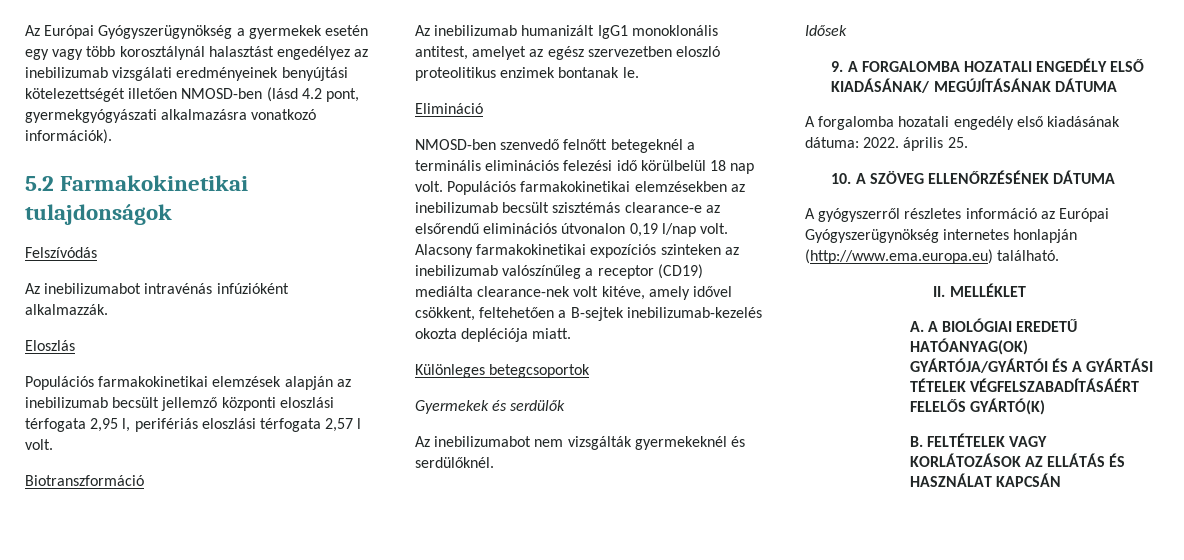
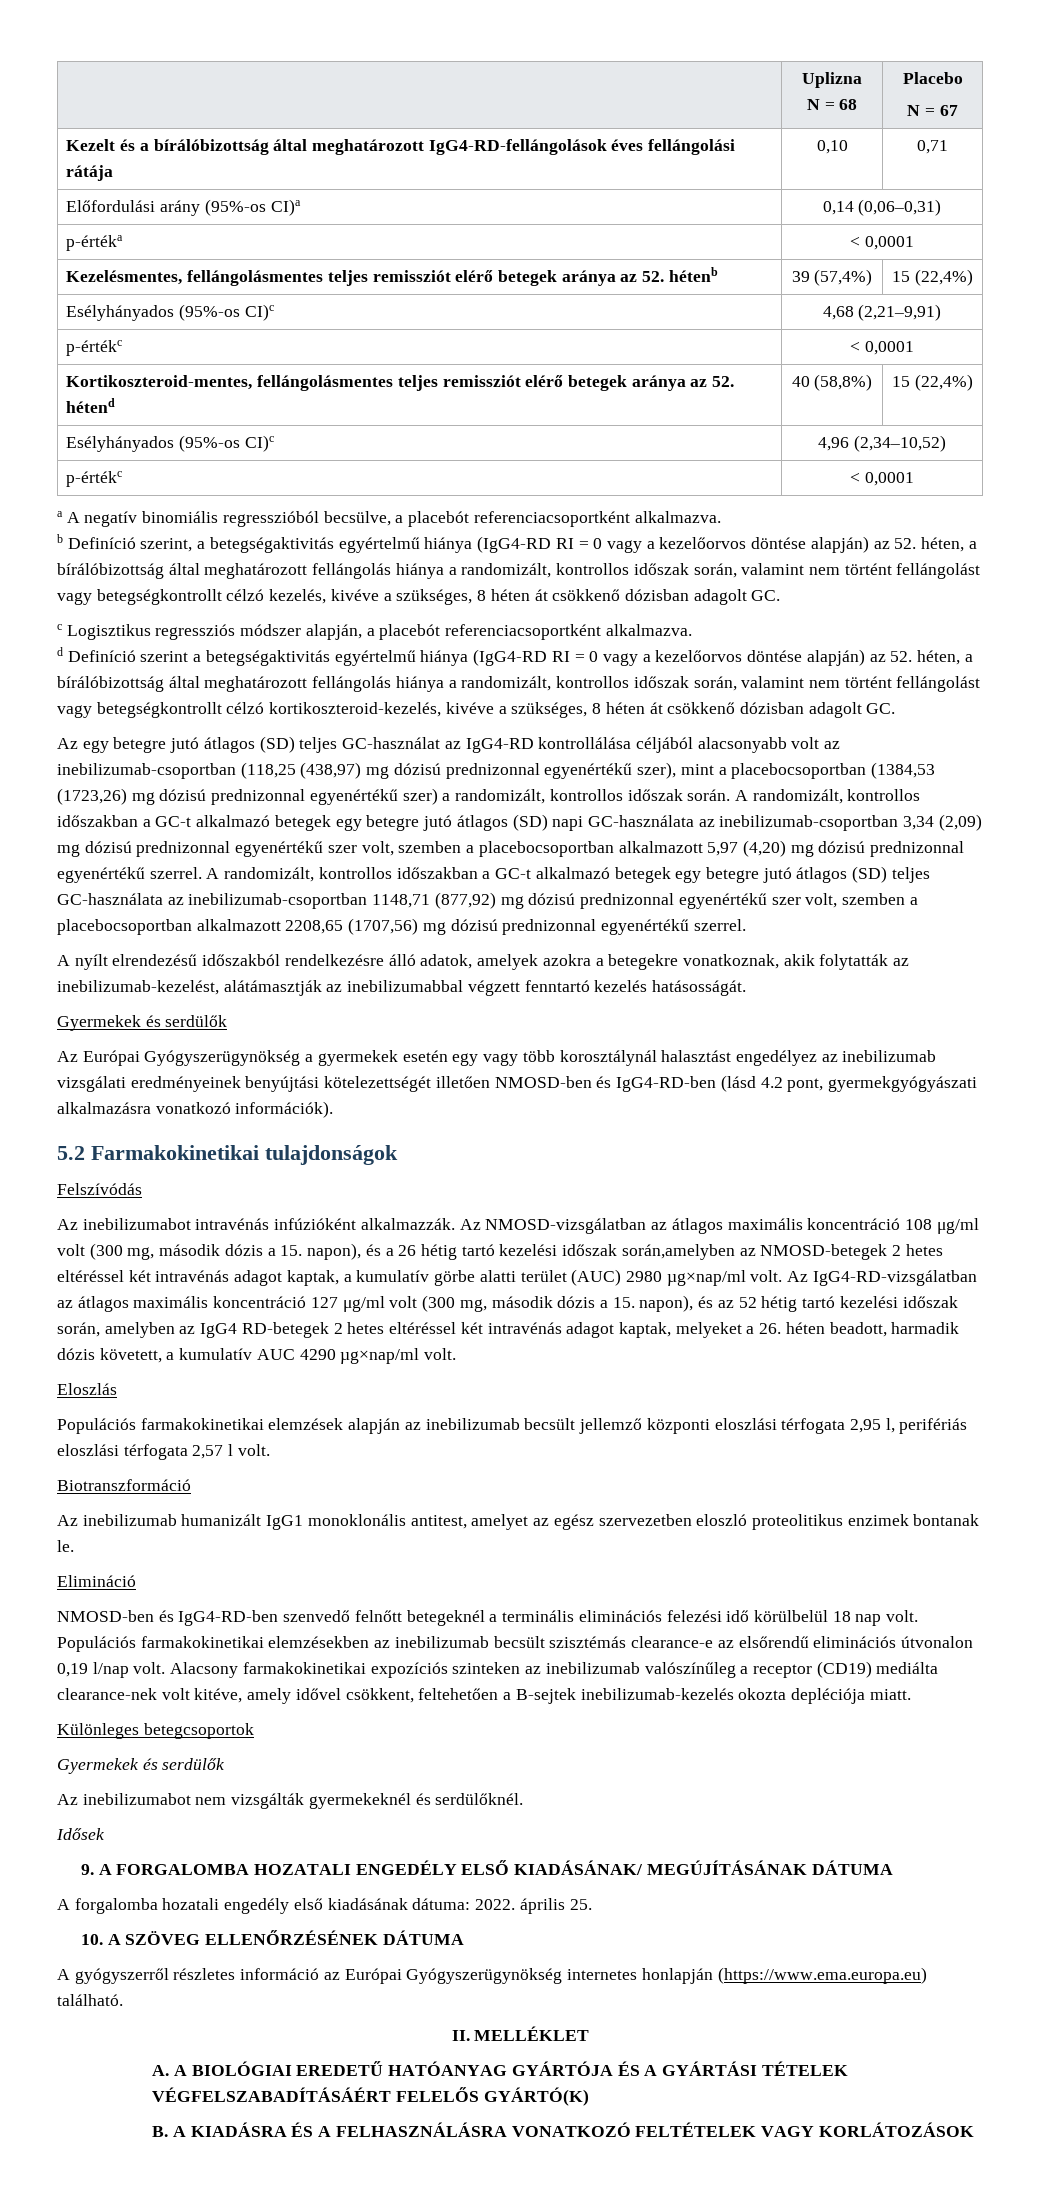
(25, 30) none -> [802,72,862,88] [806,99,858,110] [902,72,963,84] [907,105,958,116] [66,139,736,155] [66,165,114,181] [816,140,848,154] [917,140,948,154] [66,199,301,216] [822,199,942,216] [66,235,124,251] [850,236,914,250] [66,267,718,286] [791,269,873,286] [892,269,973,286] [66,304,274,321] [822,304,942,321] [66,340,123,356] [850,341,914,355] [66,375,735,391] [66,398,116,413] [791,374,873,391] [892,374,973,391] [66,435,274,452] [818,435,946,452] [66,471,123,487] [850,472,914,486] [57,511,721,527] [57,534,977,553] [57,563,981,579] [57,589,781,605] [57,624,692,640] [57,647,973,666] [57,676,981,692] [57,702,896,718] [57,736,841,753] [57,762,935,779] [57,788,921,805] [57,814,982,831] [57,840,965,857] [57,866,930,883] [57,892,918,909] [57,918,746,935] [57,954,910,970] [57,980,747,996] [57,1015,228,1031] | Uplizna // N = 68 | Placebo // N = 67 // Kezelt és a bírálóbizottság által meghatározott IgG4-RD-fellángolások éves fellángolási rátája | 0,10 | 0,71 // Előfordulási arány (95%-os CI)a | 0,14 (0,06–0,31) // p-értéka | < 0,0001 // Kezelésmentes, fellángolásmentes teljes remissziót elérő betegek aránya az 52. hétenb | 39 (57,4%) | 15 (22,4%) // Esélyhányados (95%-os CI)c | 4,68 (2,21–9,91) // p-értékc | < 0,0001 // Kortikoszteroid-mentes, fellángolásmentes teljes remissziót elérő betegek aránya az 52. hétend | 40 (58,8%) | 15 (22,4%) // Esélyhányados (95%-os CI)c | 4,96 (2,34–10,52) // p-értékc | < 0,0001 // a A negatív binomiális regresszióból becsülve, a placebót referenciacsoportként alkalmazva. // b Definíció szerint, a betegségaktivitás egyértelmű hiánya (IgG4-RD RI = 0 vagy a kezelőorvos döntése alapján) az 52. héten, a bírálóbizottság által meghatározott fellángolás hiánya a randomizált, kontrollos időszak során, valamint nem történt fellángolást vagy betegségkontrollt célzó kezelés, kivéve a szükséges, 8 héten át csökkenő dózisban adagolt GC. // c Logisztikus regressziós módszer alapján, a placebót referenciacsoportként alkalmazva. // d Definíció szerint a betegségaktivitás egyértelmű hiánya (IgG4-RD RI = 0 vagy a kezelőorvos döntése alapján) az 52. héten, a bírálóbizottság által meghatározott fellángolás hiánya a randomizált, kontrollos időszak során, valamint nem történt fellángolást vagy betegségkontrollt célzó kortikoszteroid-kezelés, kivéve a szükséges, 8 héten át csökkenő dózisban adagolt GC. // Az egy betegre jutó átlagos (SD) teljes GC-használat az IgG4-RD kontrollálása céljából alacsonyabb volt az inebilizumab-csoportban (118,25 (438,97) mg dózisú prednizonnal egyenértékű szer), mint a placebocsoportban (1384,53 (1723,26) mg dózisú prednizonnal egyenértékű szer) a randomizált, kontrollos időszak során. A randomizált, kontrollos időszakban a GC-t alkalmazó betegek egy betegre jutó átlagos (SD) napi GC-használata az inebilizumab-csoportban 3,34 (2,09) mg dózisú prednizonnal egyenértékű szer volt, szemben a placebocsoportban alkalmazott 5,97 (4,20) mg dózisú prednizonnal egyenértékű szerrel. A randomizált, kontrollos időszakban a GC-t alkalmazó betegek egy betegre jutó átlagos (SD) teljes GC-használata az inebilizumab-csoportban 1148,71 (877,92) mg dózisú prednizonnal egyenértékű szer volt, szemben a placebocsoportban alkalmazott 2208,65 (1707,56) mg dózisú prednizonnal egyenértékű szerrel. // A nyílt elrendezésű időszakból rendelkezésre álló adatok, amelyek azokra a betegekre vonatkoznak, akik folytatták az inebilizumab-kezelést, alátámasztják az inebilizumabbal végzett fenntartó kezelés hatásosságát. // Gyermekek és serdülők //
(263, 93) none -> [596,1076,717,1092] és IgG4-RD-ben
(108, 309) none -> [459,1218,979,1234] [57,1243,943,1260] [57,1269,977,1286] [57,1295,958,1312] [57,1322,960,1338] [57,1348,457,1364] Az NMOSD-vizsgálatban az átlagos maximális koncentráció 108 μg/ml volt (300 mg, második dózis a 15. napon), és a 26 hétig tartó kezelési időszak során,amelyben az NMOSD-betegek 2 hetes eltéréssel két intravénás adagot kaptak, a kumulatív görbe alatti terület (AUC) 2980 µg×nap/ml volt. Az IgG4-RD-vizsgálatban az átlagos maximális koncentráció 127 μg/ml volt (300 mg, második dózis a 15. napon), és az 52 hétig tartó kezelési időszak során, amelyben az IgG4 RD-betegek 2 hetes eltéréssel két intravénás adagot kaptak, melyeket a 26. héten beadott, harmadik dózis követett, a kumulatív AUC 4290 µg×nap/ml volt.
(496, 144) none -> [158,1610,279,1626] és IgG4-RD-ben
[805,249,993,264] (http://www.ema.europa.eu) -> [717,1967,927,1984] (https://www.ema.europa.eu)
[909,338,1028,355] [909,358,1048,373] HATÓANYAG(OK) GYÁRTÓJA/GYÁRTÓI -> [388,2061,613,2076] HATÓANYAG GYÁRTÓJA
[926,433,1048,447] [909,453,1126,467] [909,473,1061,487] FELTÉTELEK VAGY KORLÁTOZÁSOK AZ ELLÁTÁS ÉS HASZNÁLAT KAPCSÁN -> [172,2122,974,2137] A KIADÁSRA ÉS A FELHASZNÁLÁSRA VONATKOZÓ FELTÉTELEK VAGY KORLÁTOZÁSOK

